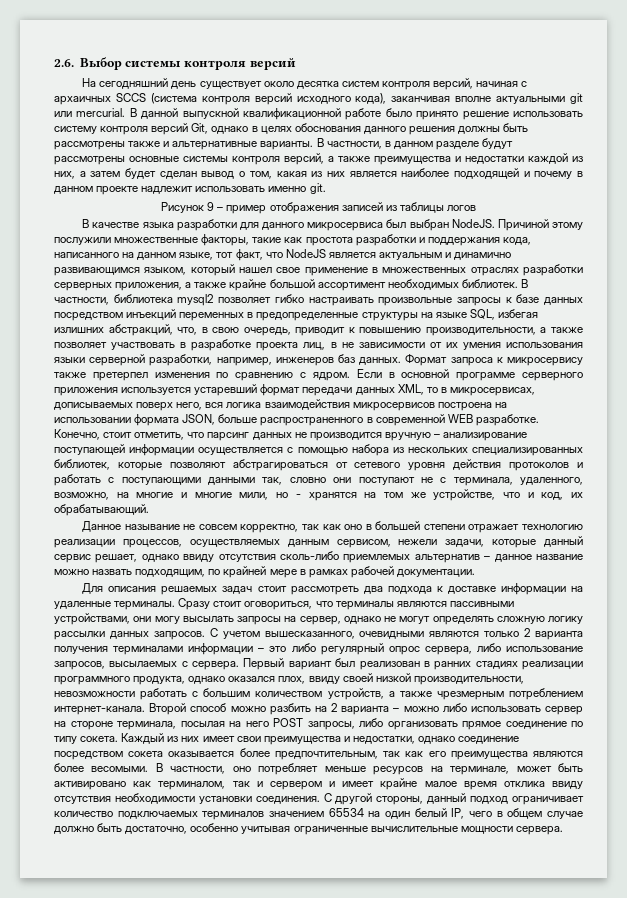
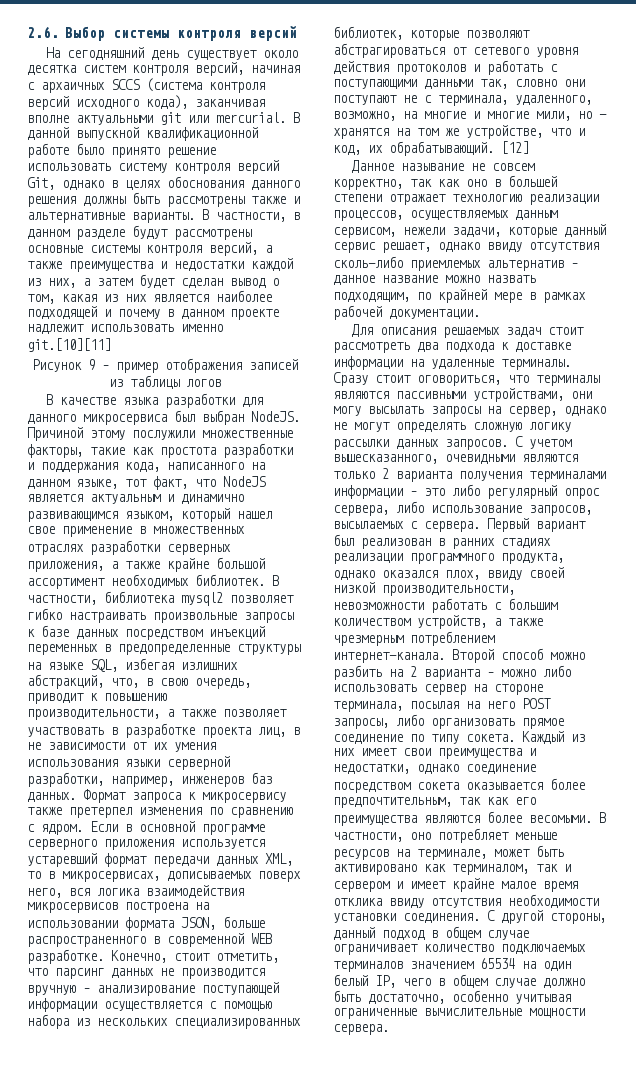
[309,183,326,194] git. -> [27,338,111,352] git.[10][11]
(149, 510) none -> [501,141,529,154] [12]
(509, 800) none -> [431,926,529,940] в общем случае

